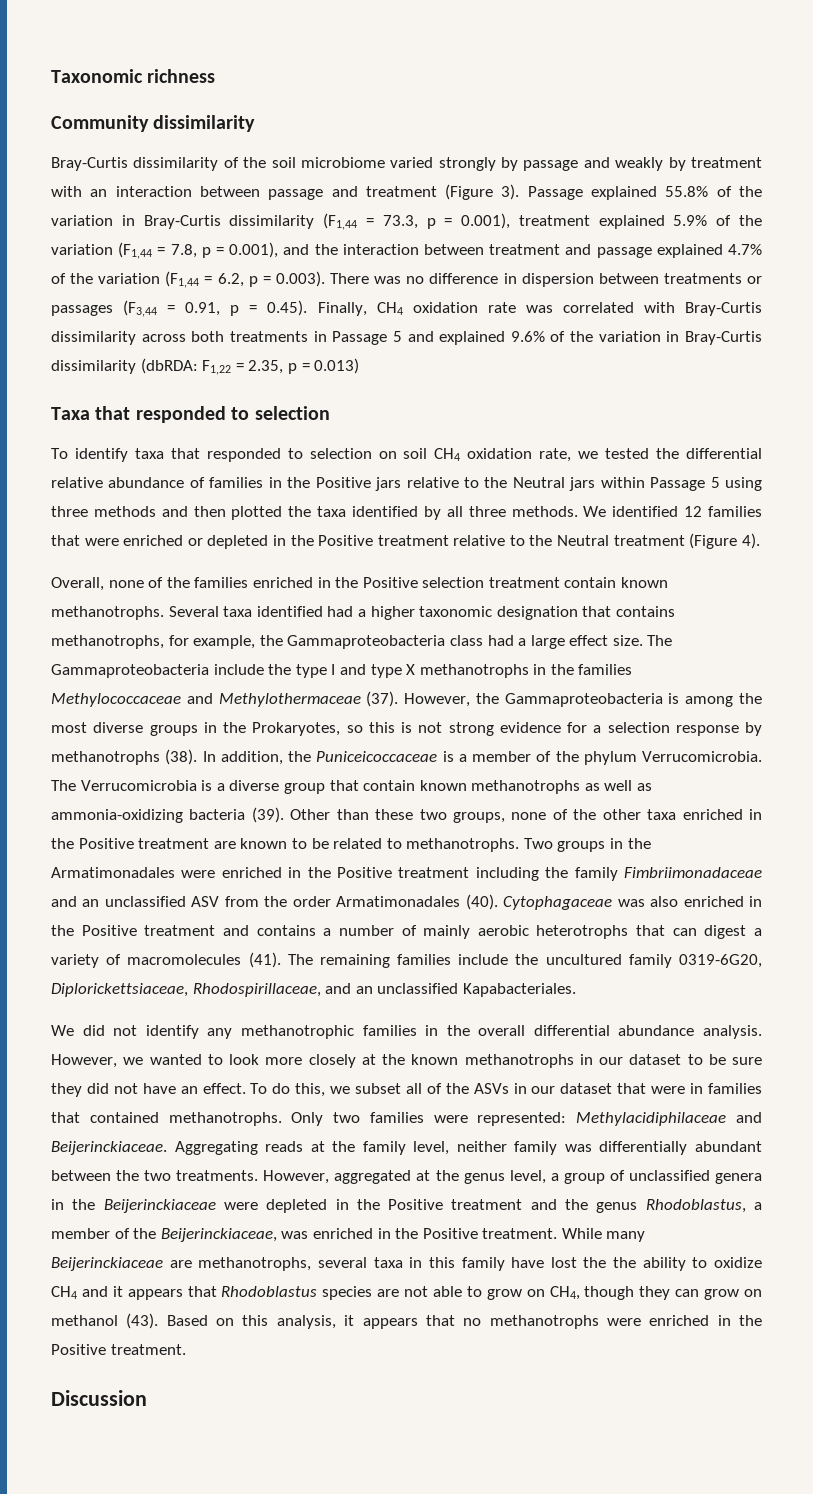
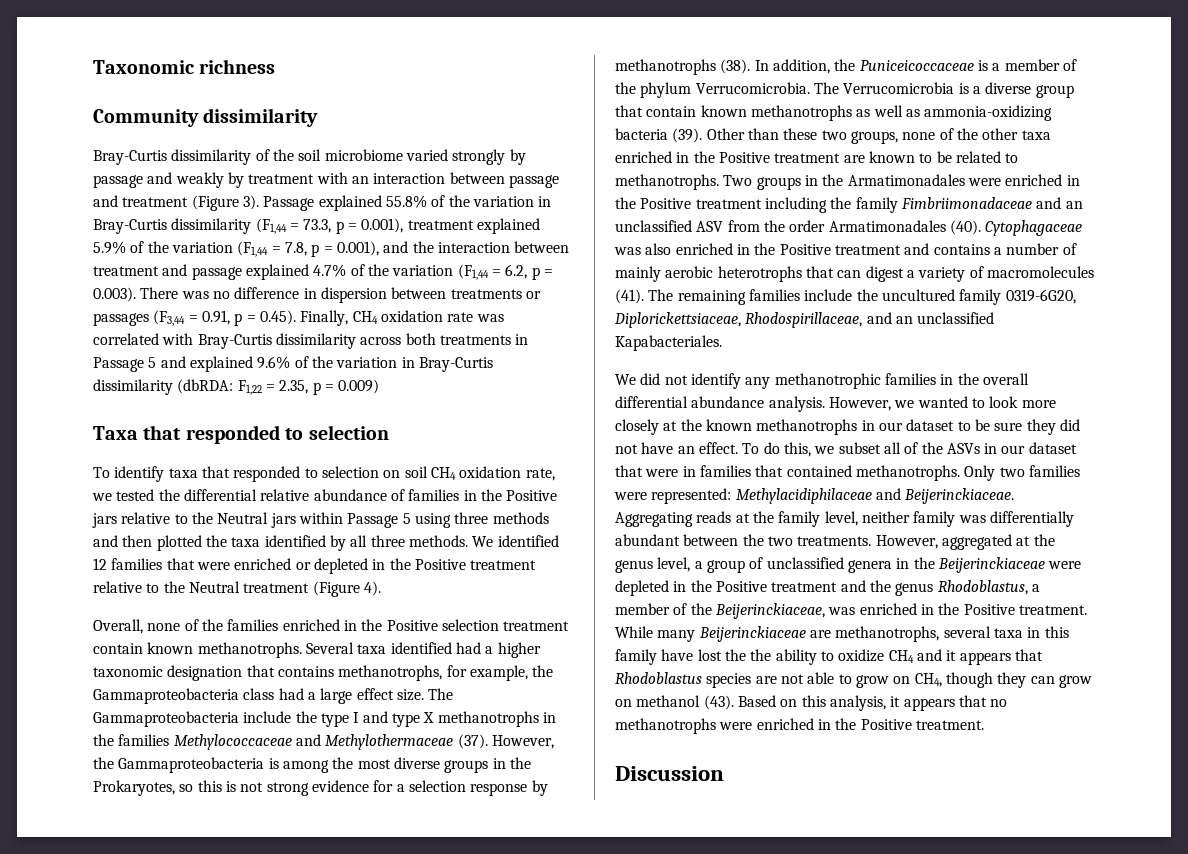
[314,358,360,374] 0.013) -> [338,379,380,394] 0.009)

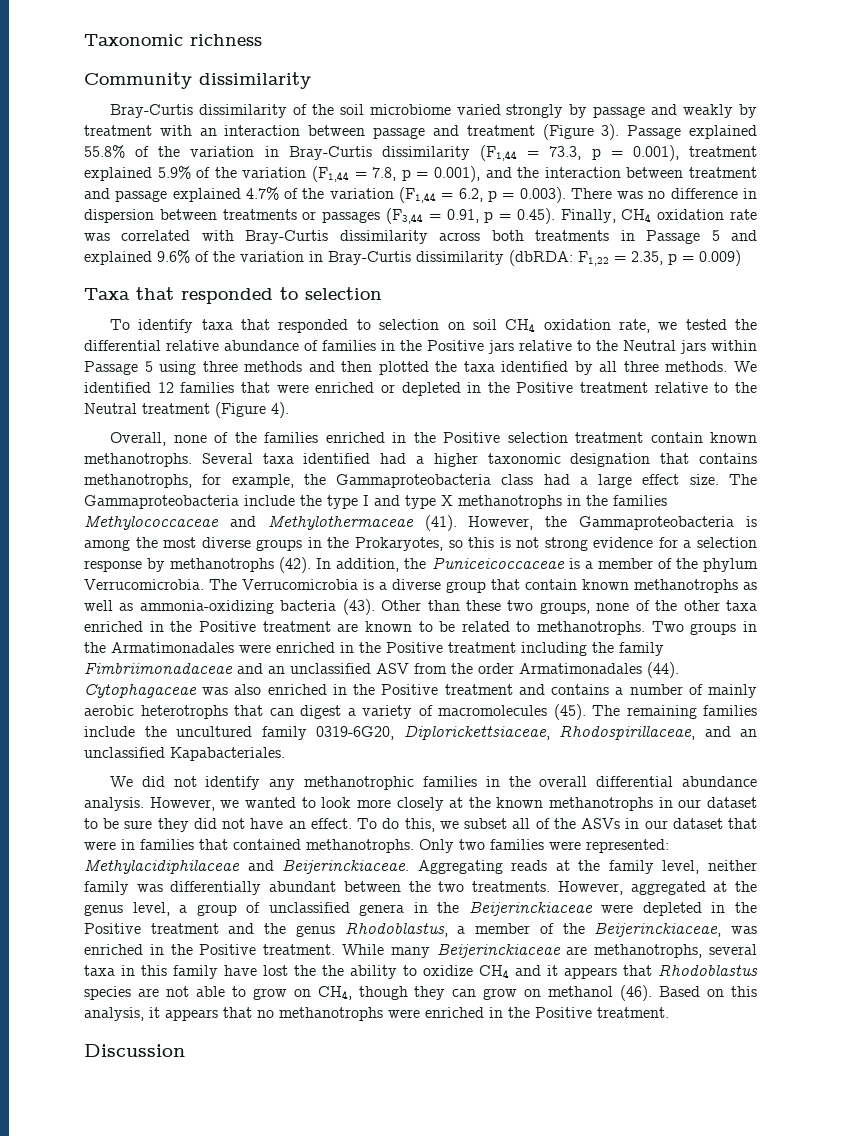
[457,734,488,749] (37). -> [424,515,457,531] (41).
[720,59,751,74] (38). -> [279,557,312,573] (42).
[672,128,703,143] (39). -> [342,599,375,615] (43).
[949,220,981,235] (40). -> [647,662,679,678] (44).
[615,289,644,304] (41). -> [553,704,586,720] (45).
[703,695,734,710] (43). -> [620,985,653,1001] (46).

